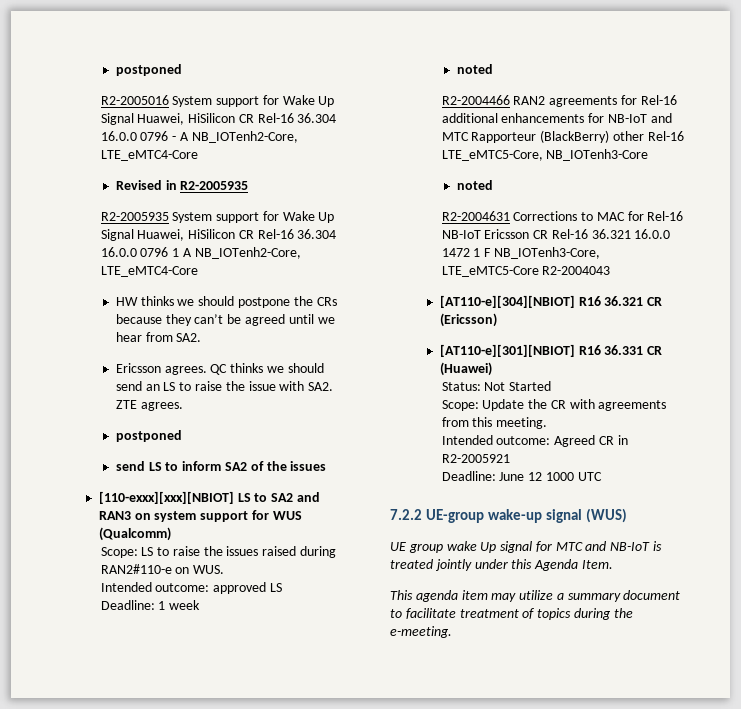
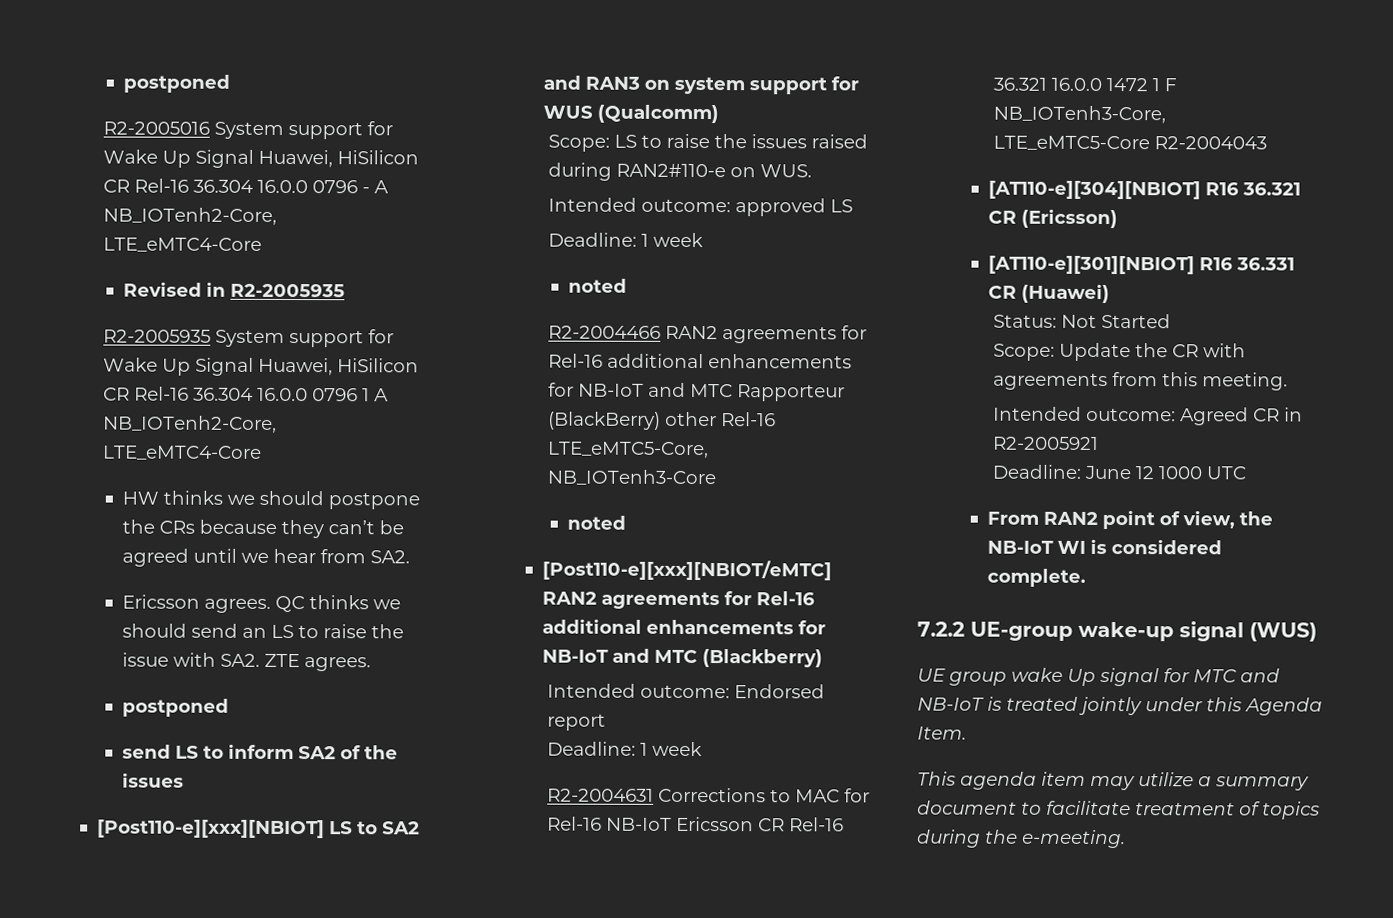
[98,491,234,504] [110-exxx][xxx][NBIOT] -> [97,819,326,839] [Post110-e][xxx][NBIOT]
(493, 185) none -> [542,559,833,581] [542,591,816,610] [542,618,827,635] [542,648,824,668] [546,683,825,699] [546,713,606,731] [546,741,702,757] // [Post110-e][xxx][NBIOT/eMTC] RAN2 agreements for Rel-16 additional enhancements for NB-IoT and MTC (Blackberry) // Intended outcome: Endorsed report // Deadline: 1 week
(602, 476) none -> [987,509,1274,530] [987,538,1223,555] [987,568,1087,587] // From RAN2 point of view, the NB-IoT WI is considered complete.

